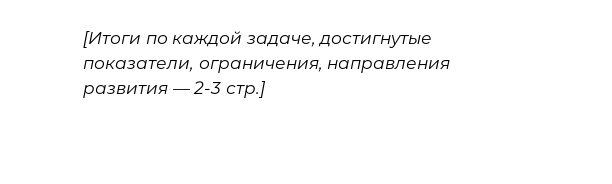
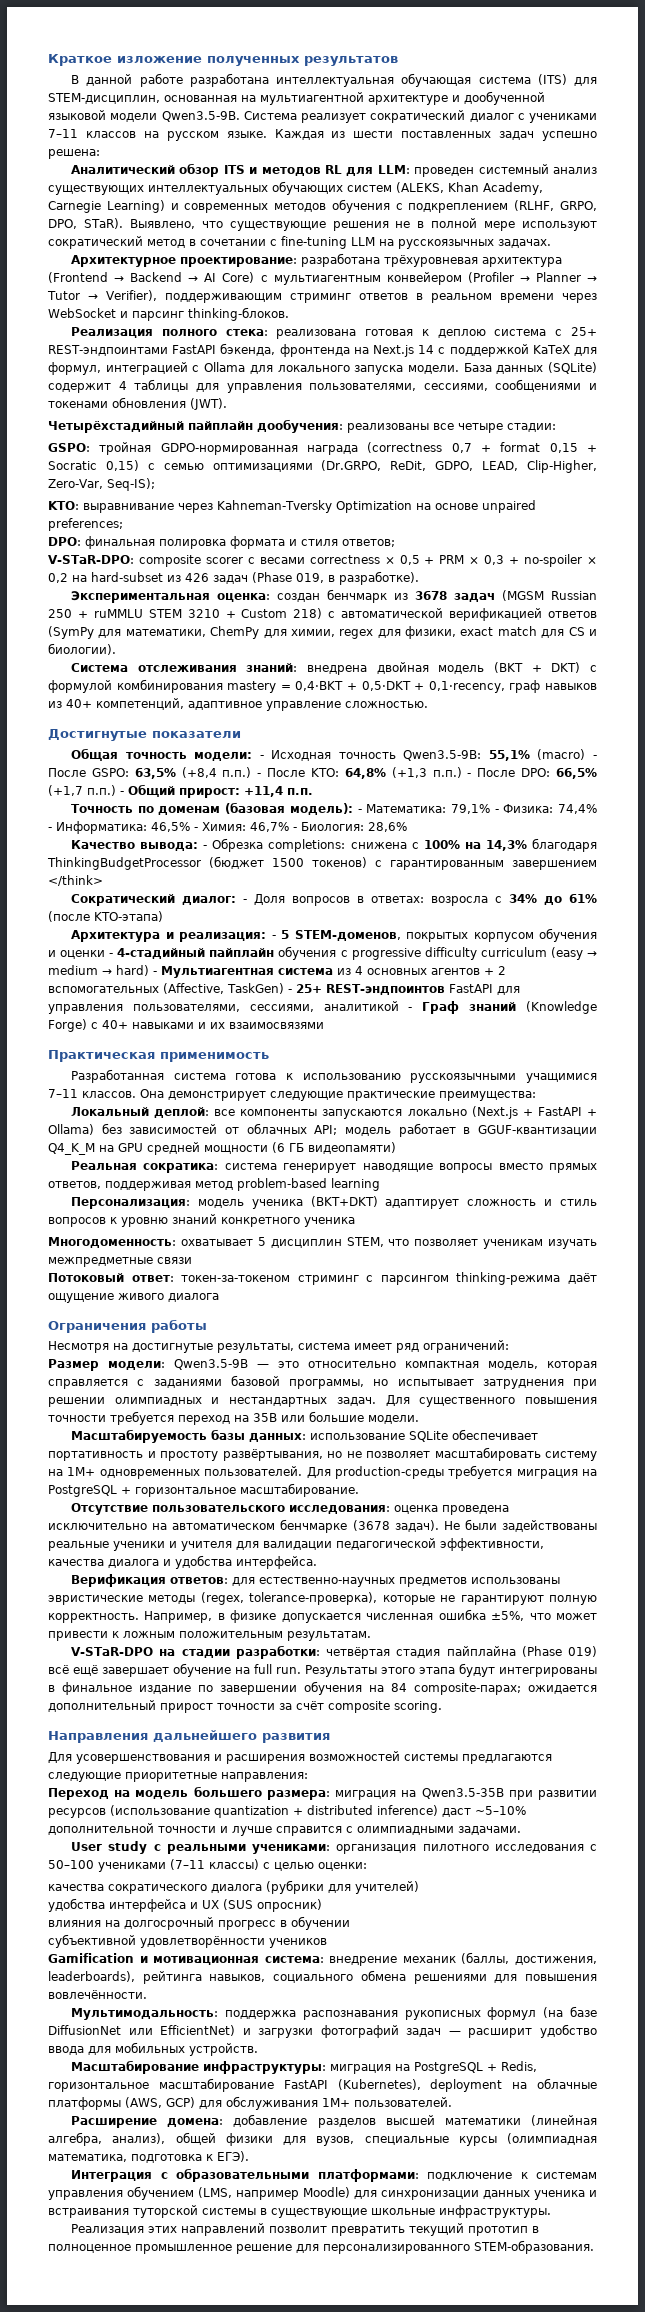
[83,31,433,48] [83,60,451,73] [83,81,266,98] [Итоги по каждой задаче, достигнутые показатели, ограничения, направления развития — 2-3 стр.] -> [48,54,398,66] [71,73,597,87] [48,91,545,105] [48,110,597,123] [48,129,597,141] [48,149,100,159] [71,163,598,177] [48,181,543,195] [48,199,597,213] [48,218,598,231] [48,236,551,249] [71,253,563,267] [48,272,597,285] [47,290,597,303] [48,307,289,321] [71,327,597,339] [48,343,597,357] [48,362,597,375] [48,379,597,393] [48,397,227,410] [48,419,556,433] [48,442,597,455] [48,460,597,473] [48,478,155,491] [48,500,536,513] [48,518,123,531] [48,536,395,549] [48,554,597,567] [48,571,419,585] [71,589,597,603] [48,608,598,621] [48,626,597,639] [48,643,116,655] [71,662,597,675] [48,679,598,693] [48,698,428,711] [48,729,241,741] [71,748,597,761] [48,767,597,779] [48,784,313,798] [71,802,598,815] [48,821,407,834] [71,838,597,852] [47,856,597,870] [48,875,103,886] [71,894,598,906] [48,911,163,922] [71,928,597,942] [48,946,597,960] [48,965,506,978] [48,983,520,995] [48,1001,597,1014] [48,1019,324,1032] [48,1050,269,1062] [71,1069,597,1083] [48,1089,536,1101] [71,1106,598,1119] [48,1123,597,1137] [48,1142,396,1155] [71,1161,597,1173] [48,1178,380,1191] [71,1196,597,1209] [48,1214,355,1227] [48,1237,597,1249] [48,1257,192,1267] [48,1272,597,1285] [48,1293,219,1303] [48,1319,207,1333] [48,1340,509,1353] [48,1359,597,1371] [48,1375,597,1389] [48,1395,597,1407] [48,1411,419,1425] [71,1429,539,1443] [48,1447,597,1461] [48,1465,597,1479] [48,1483,359,1497] [71,1503,510,1515] [48,1519,597,1533] [48,1538,544,1551] [48,1555,317,1569] [71,1574,561,1587] [48,1592,597,1605] [48,1609,598,1623] [48,1631,371,1641] [71,1645,597,1659] [48,1663,597,1677] [48,1681,597,1695] [48,1700,442,1713] [48,1730,330,1743] [48,1751,552,1764] [48,1772,308,1782] [48,1786,597,1800] [48,1805,526,1818] [48,1823,521,1836] [71,1841,597,1854] [48,1859,367,1872] [48,1880,419,1894] [48,1898,322,1912] [48,1916,350,1930] [48,1934,327,1948] [48,1952,597,1966] [48,1970,597,1984] [48,1990,147,1999] [71,2006,597,2020] [48,2024,597,2038] [48,2042,258,2056] [71,2060,538,2074] [48,2078,597,2092] [48,2096,452,2110] [71,2114,597,2128] [48,2132,597,2146] [48,2151,249,2163] [71,2168,597,2182] [48,2186,597,2200] [48,2205,551,2218] [71,2223,540,2236] [48,2240,594,2254] Краткое изложение полученных результатов // В данной работе разработана интеллектуальная обучающая система (ITS) для STEM-дисциплин, основанная на мультиагентной архитектуре и дообученной языковой модели Qwen3.5-9B. Система реализует сократический диалог с учениками 7–11 классов на русском языке. Каждая из шести поставленных задач успешно решена: // Аналитический обзор ITS и методов RL для LLM: проведен системный анализ существующих интеллектуальных обучающих систем (ALEKS, Khan Academy, Carnegie Learning) и современных методов обучения с подкреплением (RLHF, GRPO, DPO, STaR). Выявлено, что существующие решения не в полной мере используют сократический метод в сочетании с fine-tuning LLM на русскоязычных задачах. // Архитектурное проектирование: разработана трёхуровневая архитектура (Frontend → Backend → AI Core) с мультиагентным конвейером (Profiler → Planner → Tutor → Verifier), поддерживающим стриминг ответов в реальном времени через WebSocket и парсинг thinking-блоков. // Реализация полного стека: реализована готовая к деплою система с 25+ REST-эндпоинтами FastAPI бэкенда, фронтенда на Next.js 14 с поддержкой KaTeX для формул, интеграцией с Ollama для локального запуска модели. База данных (SQLite) содержит 4 таблицы для управления пользователями, сессиями, сообщениями и токенами обновления (JWT). // Четырёхстадийный пайплайн дообучения: реализованы все четыре стадии: // GSPO: тройная GDPO-нормированная награда (correctness 0,7 + format 0,15 + Socratic 0,15) с семью оптимизациями (Dr.GRPO, ReDit, GDPO, LEAD, Clip-Higher, Zero-Var, Seq-IS); // KTO: выравнивание через Kahneman-Tversky Optimization на основе unpaired preferences; // DPO: финальная полировка формата и стиля ответов; // V-STaR-DPO: composite scorer с весами correctness × 0,5 + PRM × 0,3 + no-spoiler × 0,2 на hard-subset из 426 задач (Phase 019, в разработке). // Экспериментальная оценка: создан бенчмарк из 3678 задач (MGSM Russian 250 + ruMMLU STEM 3210 + Custom 218) с автоматической верификацией ответов (SymPy для математики, ChemPy для химии, regex для физики, exact match для CS и биологии). // Система отслеживания знаний: внедрена двойная модель (BKT + DKT) с формулой комбинирования mastery = 0,4·BKT + 0,5·DKT + 0,1·recency, граф навыков из 40+ компетенций, адаптивное управление сложностью. // Достигнутые показатели // Общая точность модели: - Исходная точность Qwen3.5-9B: 55,1% (macro) - После GSPO: 63,5% (+8,4 п.п.) - После KTO: 64,8% (+1,3 п.п.) - После DPO: 66,5% (+1,7 п.п.) - Общий прирост: +11,4 п.п. // Точность по доменам (базовая модель): - Математика: 79,1% - Физика: 74,4% - Информатика: 46,5% - Химия: 46,7% - Биология: 28,6% // Качество вывода: - Обрезка completions: снижена с 100% на 14,3% благодаря ThinkingBudgetProcessor (бюджет 1500 токенов) с гарантированным завершением </think> // Сократический диалог: - Доля вопросов в ответах: возросла с 34% до 61% (после KTO-этапа) // Архитектура и реализация: - 5 STEM-доменов, покрытых корпусом обучения и оценки - 4-стадийный пайплайн обучения с progressive difficulty curriculum (easy → medium → hard) - Мультиагентная система из 4 основных агентов + 2 вспомогательных (Affective, TaskGen) - 25+ REST-эндпоинтов FastAPI для управления пользователями, сессиями, аналитикой - Граф знаний (Knowledge Forge) с 40+ навыками и их взаимосвязями // Практическая применимость // Разработанная система готова к использованию русскоязычными учащимися 7–11 классов. Она демонстрирует следующие практические преимущества: // Локальный деплой: все компоненты запускаются локально (Next.js + FastAPI + Ollama) без зависимостей от облачных API; модель работает в GGUF-квантизации Q4_K_M на GPU средней мощности (6 ГБ видеопамяти) // Реальная сократика: система генерирует наводящие вопросы вместо прямых ответов, поддерживая метод problem-based learning // Персонализация: модель ученика (BKT+DKT) адаптирует сложность и стиль вопросов к уровню знаний конкретного ученика // Многодоменность: охватывает 5 дисциплин STEM, что позволяет ученикам изучать межпредметные связи // Потоковый ответ: токен-за-токеном стриминг с парсингом thinking-режима даёт ощущение живого диалога // Ограничения работы // Несмотря на достигнутые результаты, система имеет ряд ограничений: // Размер модели: Qwen3.5-9B — это относительно компактная модель, которая справляется с заданиями базовой программы, но испытывает затруднения при решении олимпиадных и нестандартных задач. Для существенного повышения точности требуется переход на 35B или большие модели. // Масштабируемость базы данных: использование SQLite обеспечивает портативность и простоту развёртывания, но не позволяет масштабировать систему на 1M+ одновременных пользователей. Для production-среды требуется миграция на PostgreSQL + горизонтальное масштабирование. // Отсутствие пользовательского исследования: оценка проведена исключительно на автоматическом бенчмарке (3678 задач). Не были задействованы реальные ученики и учителя для валидации педагогической эффективности, качества диалога и удобства интерфейса. // Верификация ответов: для естественно-научных предметов использованы эвристические методы (regex, tolerance-проверка), которые не гарантируют полную корректность. Например, в физике допускается численная ошибка ±5%, что может привести к ложным положительным результатам. // V-STaR-DPO на стадии разработки: четвёртая стадия пайплайна (Phase 019) всё ещё завершает обучение на full run. Результаты этого этапа будут интегрированы в финальное издание по завершении обучения на 84 composite-парах; ожидается дополнительный прирост точности за счёт composite scoring. // Направления дальнейшего развития // Для усовершенствования и расширения возможностей системы предлагаются следующие приоритетные направления: // Переход на модель большего размера: миграция на Qwen3.5-35B при развитии ресурсов (использование quantization + distributed inference) даст ~5–10% дополнительной точности и лучше справится с олимпиадными задачами. // User study с реальными учениками: организация пилотного исследования с 50–100 учениками (7–11 классы) с целью оценки: // качества сократического диалога (рубрики для учителей) // удобства интерфейса и UX (SUS опросник) // влияния на долгосрочный прогресс в обучении // субъективной удовлетворённости учеников // Gamification и мотивационная система: внедрение механик (баллы, достижения, leaderboards), рейтинга навыков, социального обмена решениями для повышения вовлечённости. // Мультимодальность: поддержка распознавания рукописных формул (на базе DiffusionNet или EfficientNet) и загрузки фотографий задач — расширит удобство ввода для мобильных устройств. // Масштабирование инфраструктуры: миграция на PostgreSQL + Redis, горизонтальное масштабирование FastAPI (Kubernetes), deployment на облачные платформы (AWS, GCP) для обслуживания 1M+ пользователей. // Расширение домена: добавление разделов высшей математики (линейная алгебра, анализ), общей физики для вузов, специальные курсы (олимпиадная математика, подготовка к ЕГЭ). // Интеграция с образовательными платформами: подключение к системам управления обучением (LMS, например Moodle) для синхронизации данных ученика и встраивания туторской системы в существующие школьные инфраструктуры. // Реализация этих направлений позволит превратить текущий прототип в полноценное промышленное решение для персонализированного STEM-образования.

